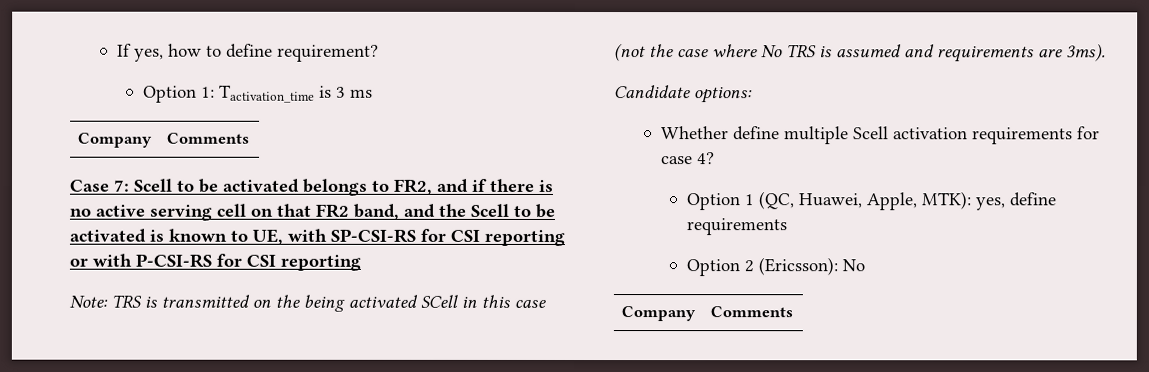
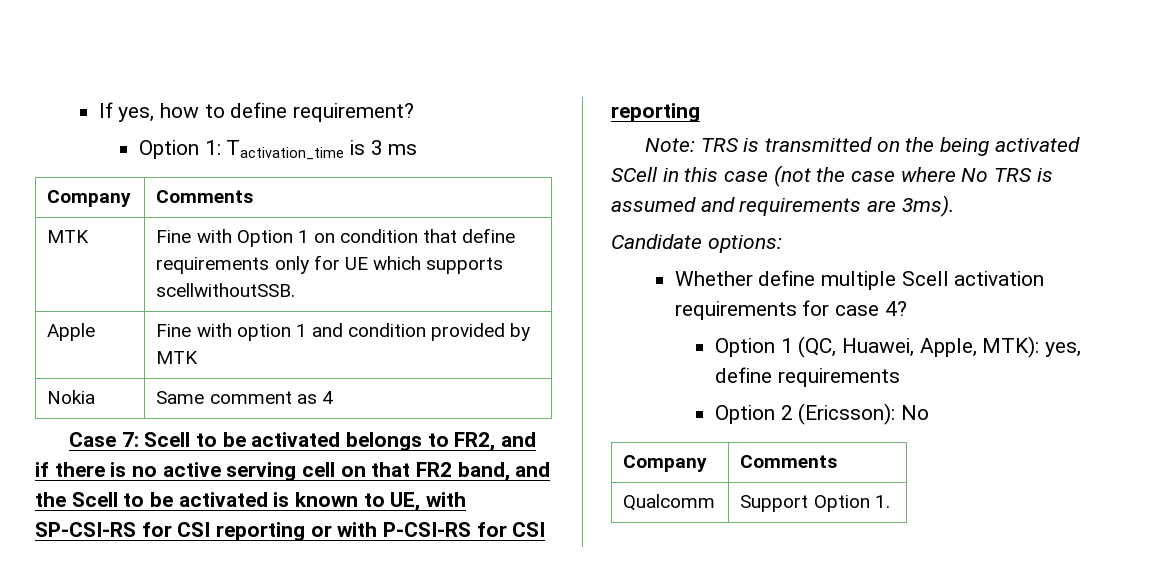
(250, 138) none -> [47,230,90,243] [156,228,516,247] [156,255,504,274] [156,283,296,297] [47,323,96,341] [156,323,531,341] [156,351,199,364] [47,390,96,404] [156,391,333,404] // MTK | Fine with Option 1 on condition that define requirements only for UE which supports scellwithoutSSB. // Apple | Fine with option 1 and condition provided by MTK // Nokia | Same comment as 4
(793, 312) none -> [623,494,716,511] [740,495,890,512] // Qualcomm | Support Option 1.

